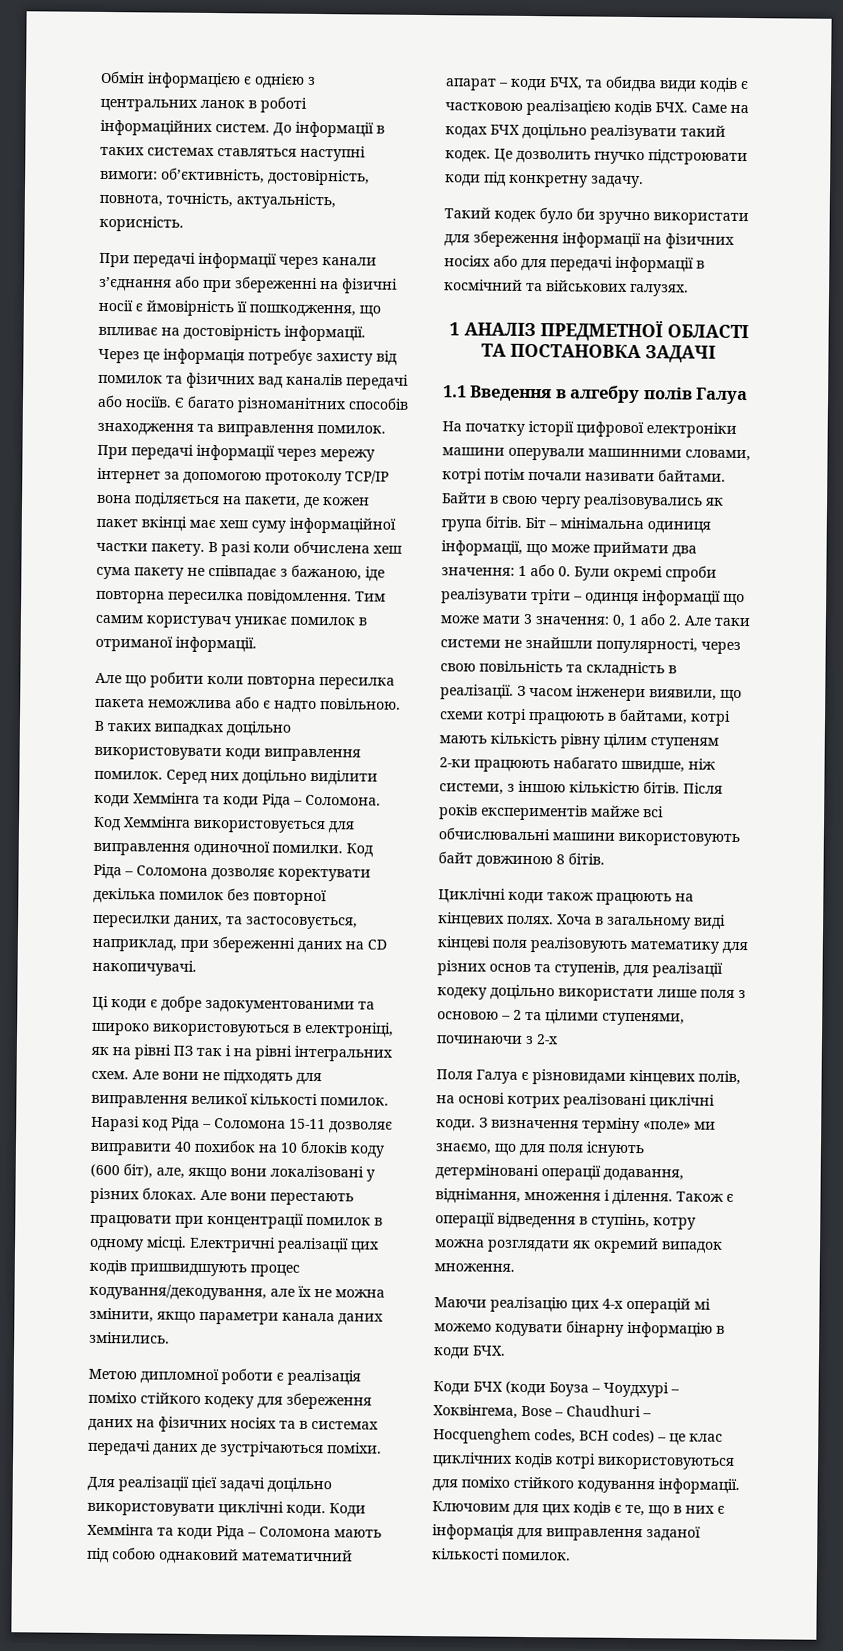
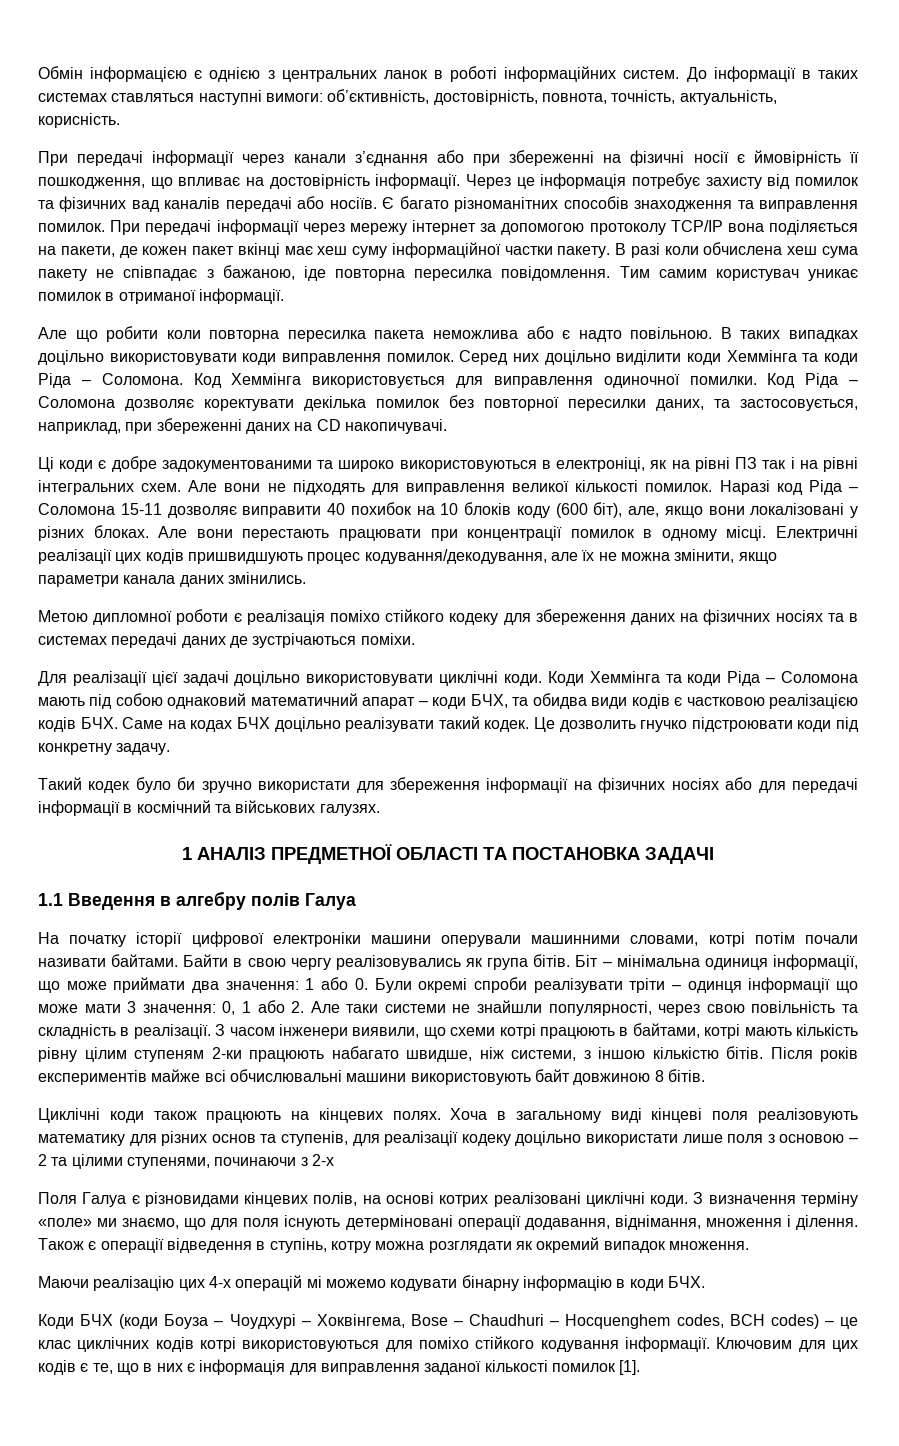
[502,1551,571,1561] помилок. -> [551,1360,641,1375] помилок [1].

